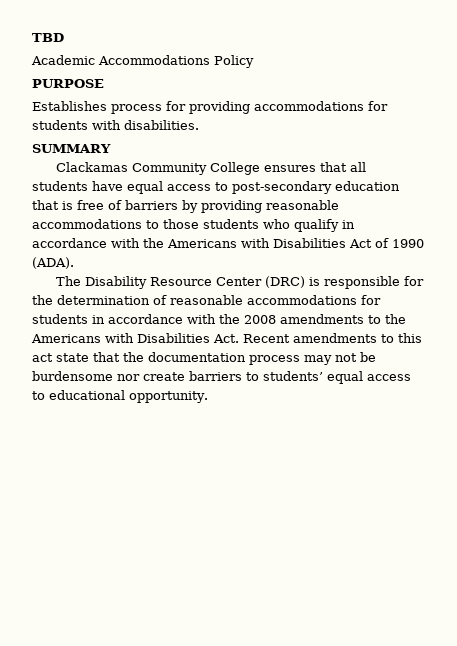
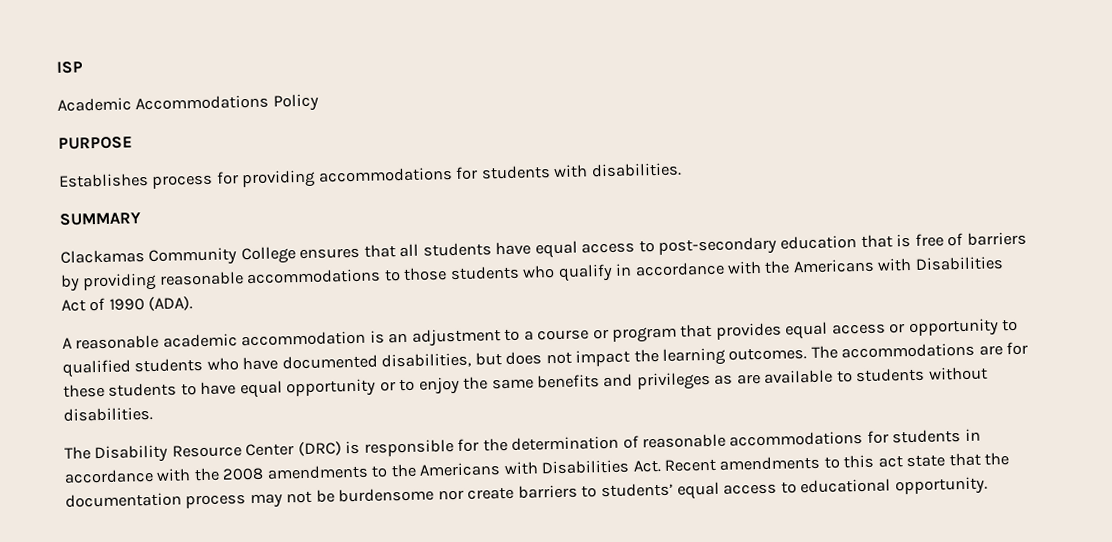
[32,33,64,42] TBD -> [56,61,84,74] ISP
(74, 263) none -> [62,318,1019,350] [62,341,1029,378] [63,366,988,399] [63,406,153,422] // A reasonable academic accommodation is an adjustment to a course or program that provides equal access or opportunity to qualified students who have documented disabilities, but does not impact the learning outcomes. The accommodations are for these students to have equal opportunity or to enjoy the same benefits and privileges as are available to students without disabilities.

